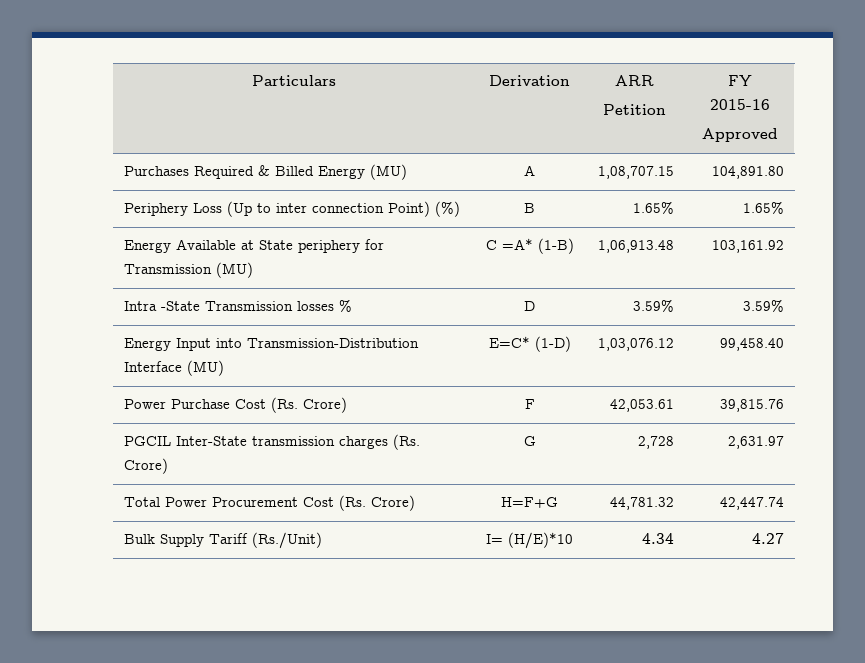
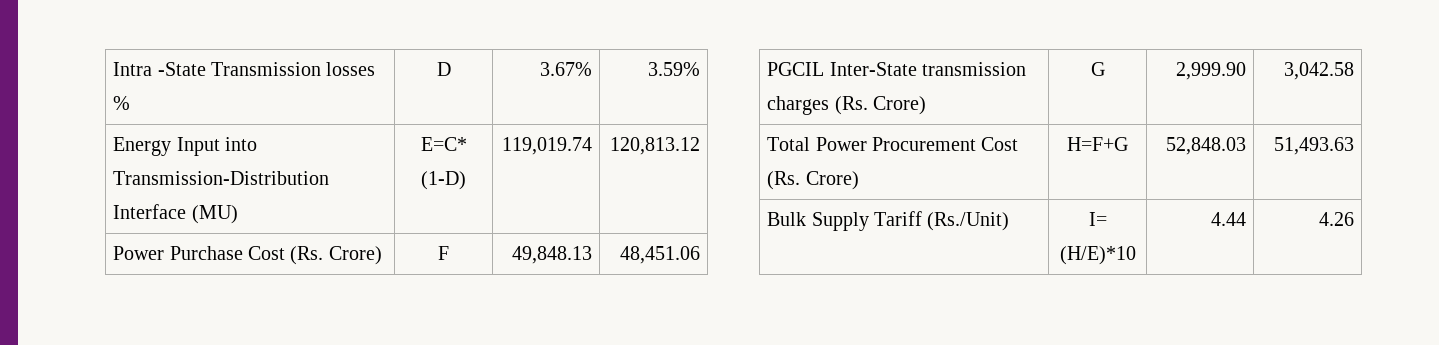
[252,75,336,86] [489,75,570,86] [615,75,654,86] [603,104,666,115] [727,75,752,86] [709,99,770,110] [701,128,778,142] [124,164,408,180] [524,165,535,176] [597,166,674,179] [711,166,784,179] [124,201,461,217] [524,203,535,213] [632,201,674,214] [742,201,784,214] [124,239,385,253] [124,262,254,278] [485,238,574,254] [597,240,674,253] [711,240,784,253] Particulars | Derivation | ARR // Petition | FY 2015-16 // Approved // Purchases Required & Billed Energy (MU) | A | 1,08,707.15 | 104,891.80 // Periphery Loss (Up to inter connection Point) (%) | B | 1.65% | 1.65% // Energy Available at State periphery for Transmission (MU) | C =A* (1-B) | 1,06,913.48 | 103,161.92 // -> (113, 69) none
[632,299,674,312] 3.59% -> [539,62,592,76] 3.67%
[597,338,674,351] [719,338,784,351] 1,03,076.12 | 99,458.40 -> [501,137,592,155] [609,137,700,155] 119,019.74 | 120,813.12
[609,399,674,412] [719,399,784,412] 42,053.61 | 39,815.76 -> [511,246,592,264] [619,246,700,264] 49,848.13 | 48,451.06
[637,436,674,449] [727,436,784,449] 2,728 | 2,631.97 -> [1175,62,1246,80] [1283,62,1354,80] 2,999.90 | 3,042.58
[609,497,674,510] [719,497,784,510] 44,781.32 | 42,447.74 -> [1165,137,1246,155] [1273,137,1354,155] 52,848.03 | 51,493.63
[641,533,674,544] [751,533,784,544] 4.34 | 4.27 -> [1210,212,1246,226] [1318,212,1354,226] 4.44 | 4.26

